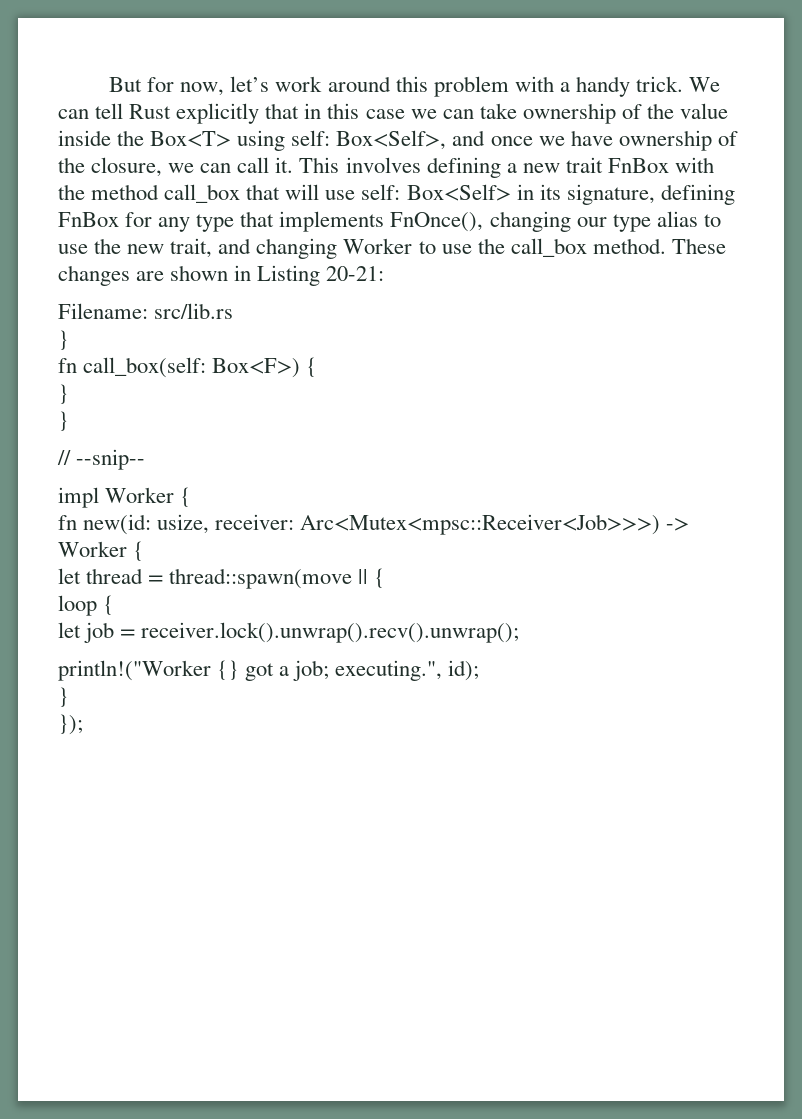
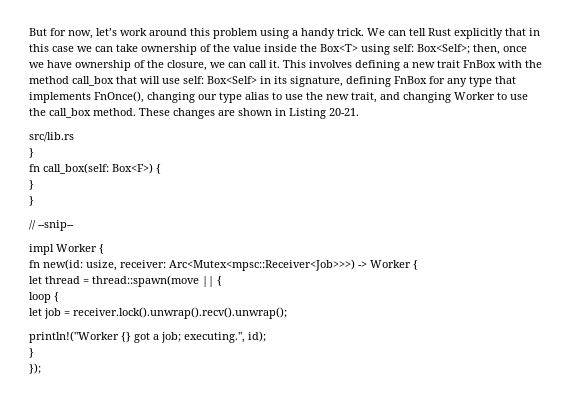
[514,76,554,92] with -> [260,28,289,39] using
[336,130,486,150] Box<Self>, and -> [417,44,500,55] Box<Self>; then,
[326,266,385,281] [58,303,148,319] 20-21: // Filename: -> [329,108,359,116] 20-21. //

